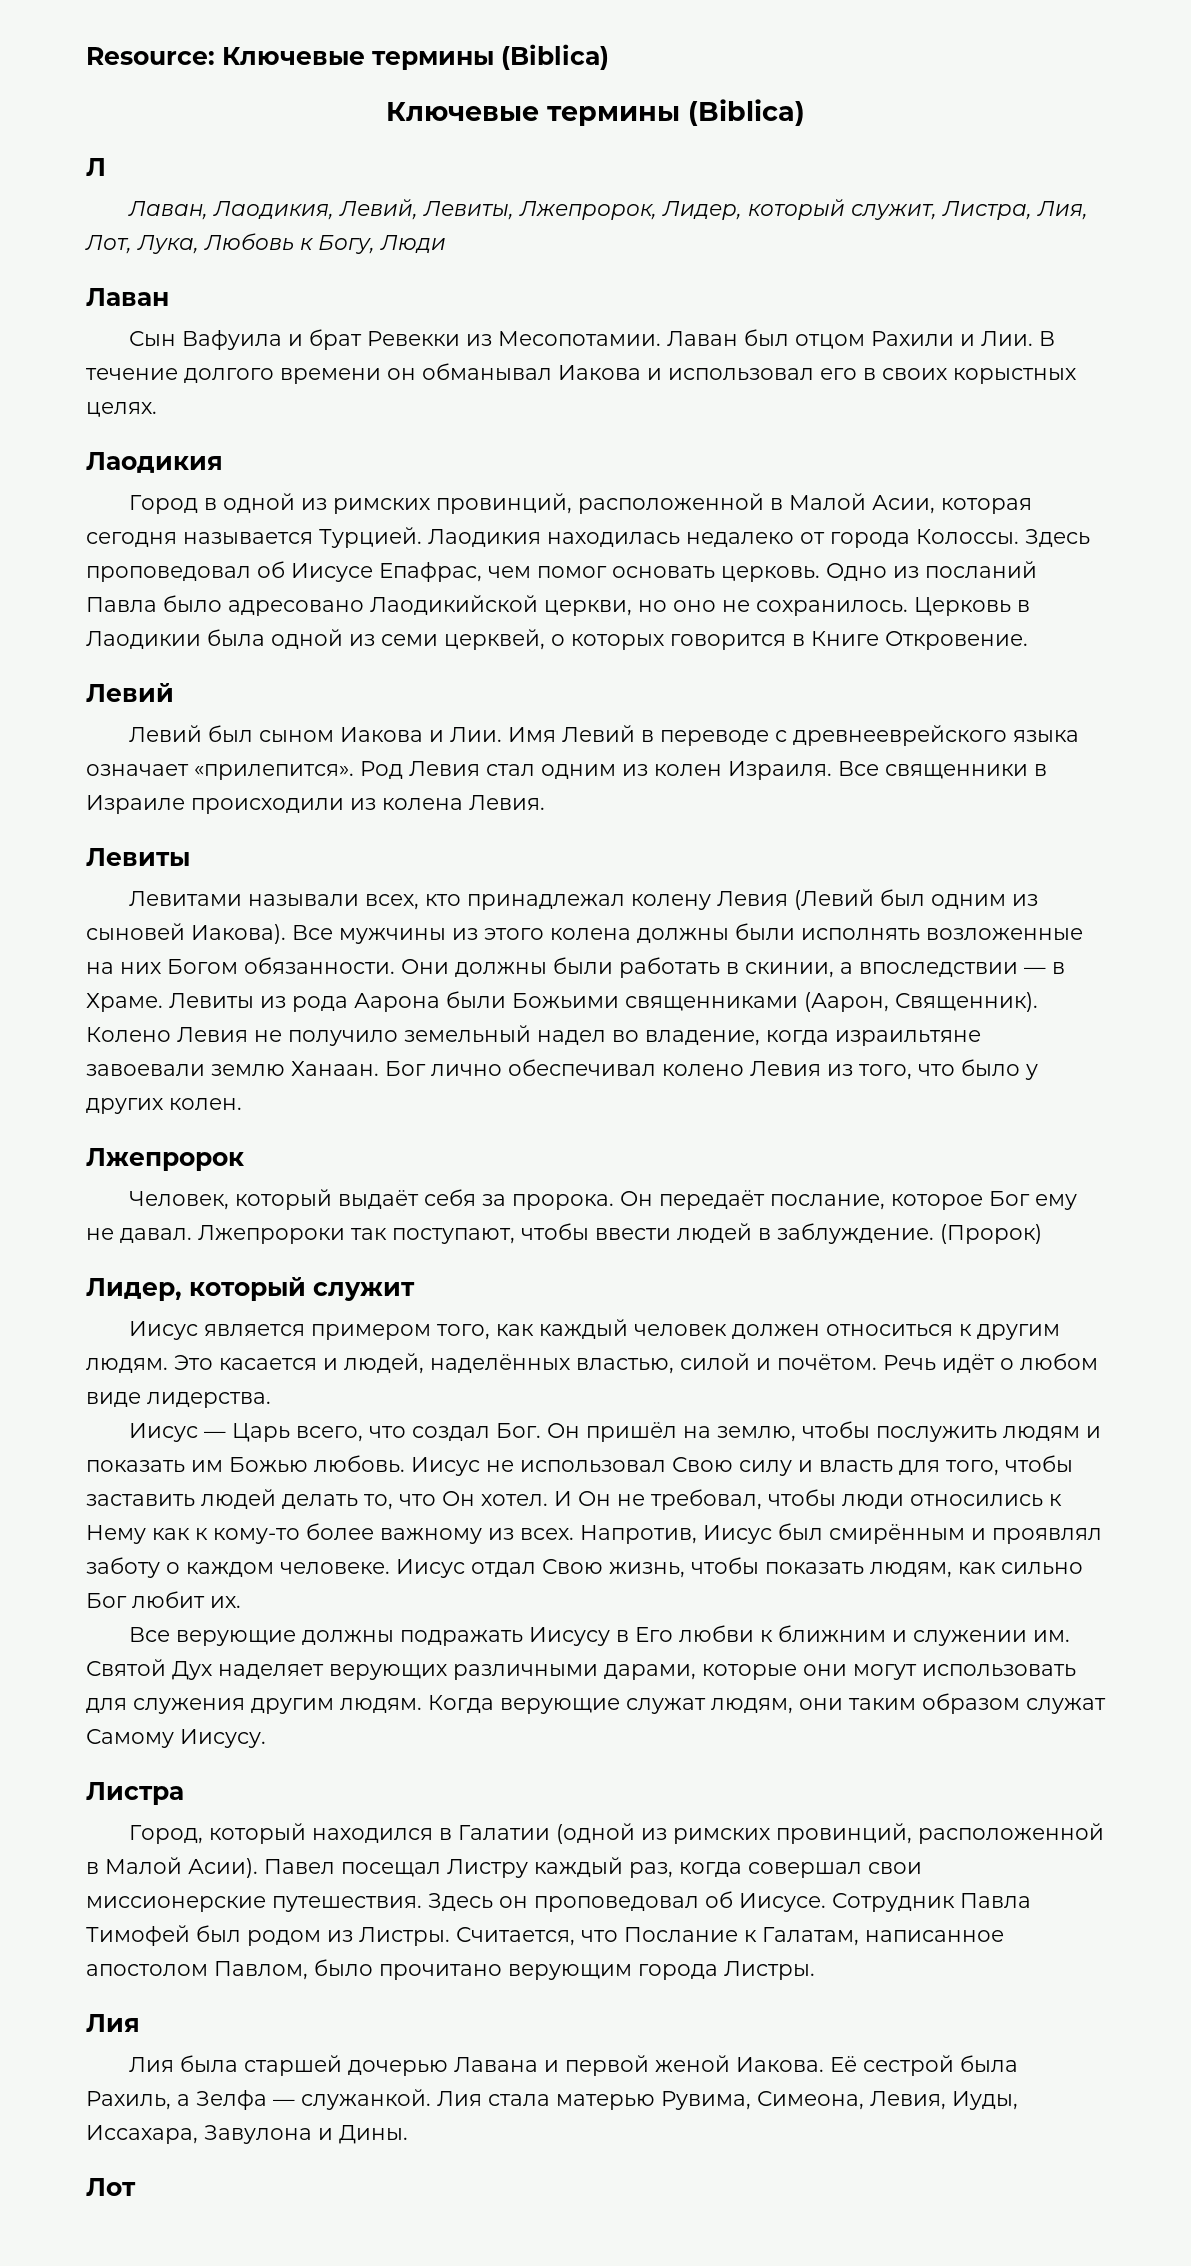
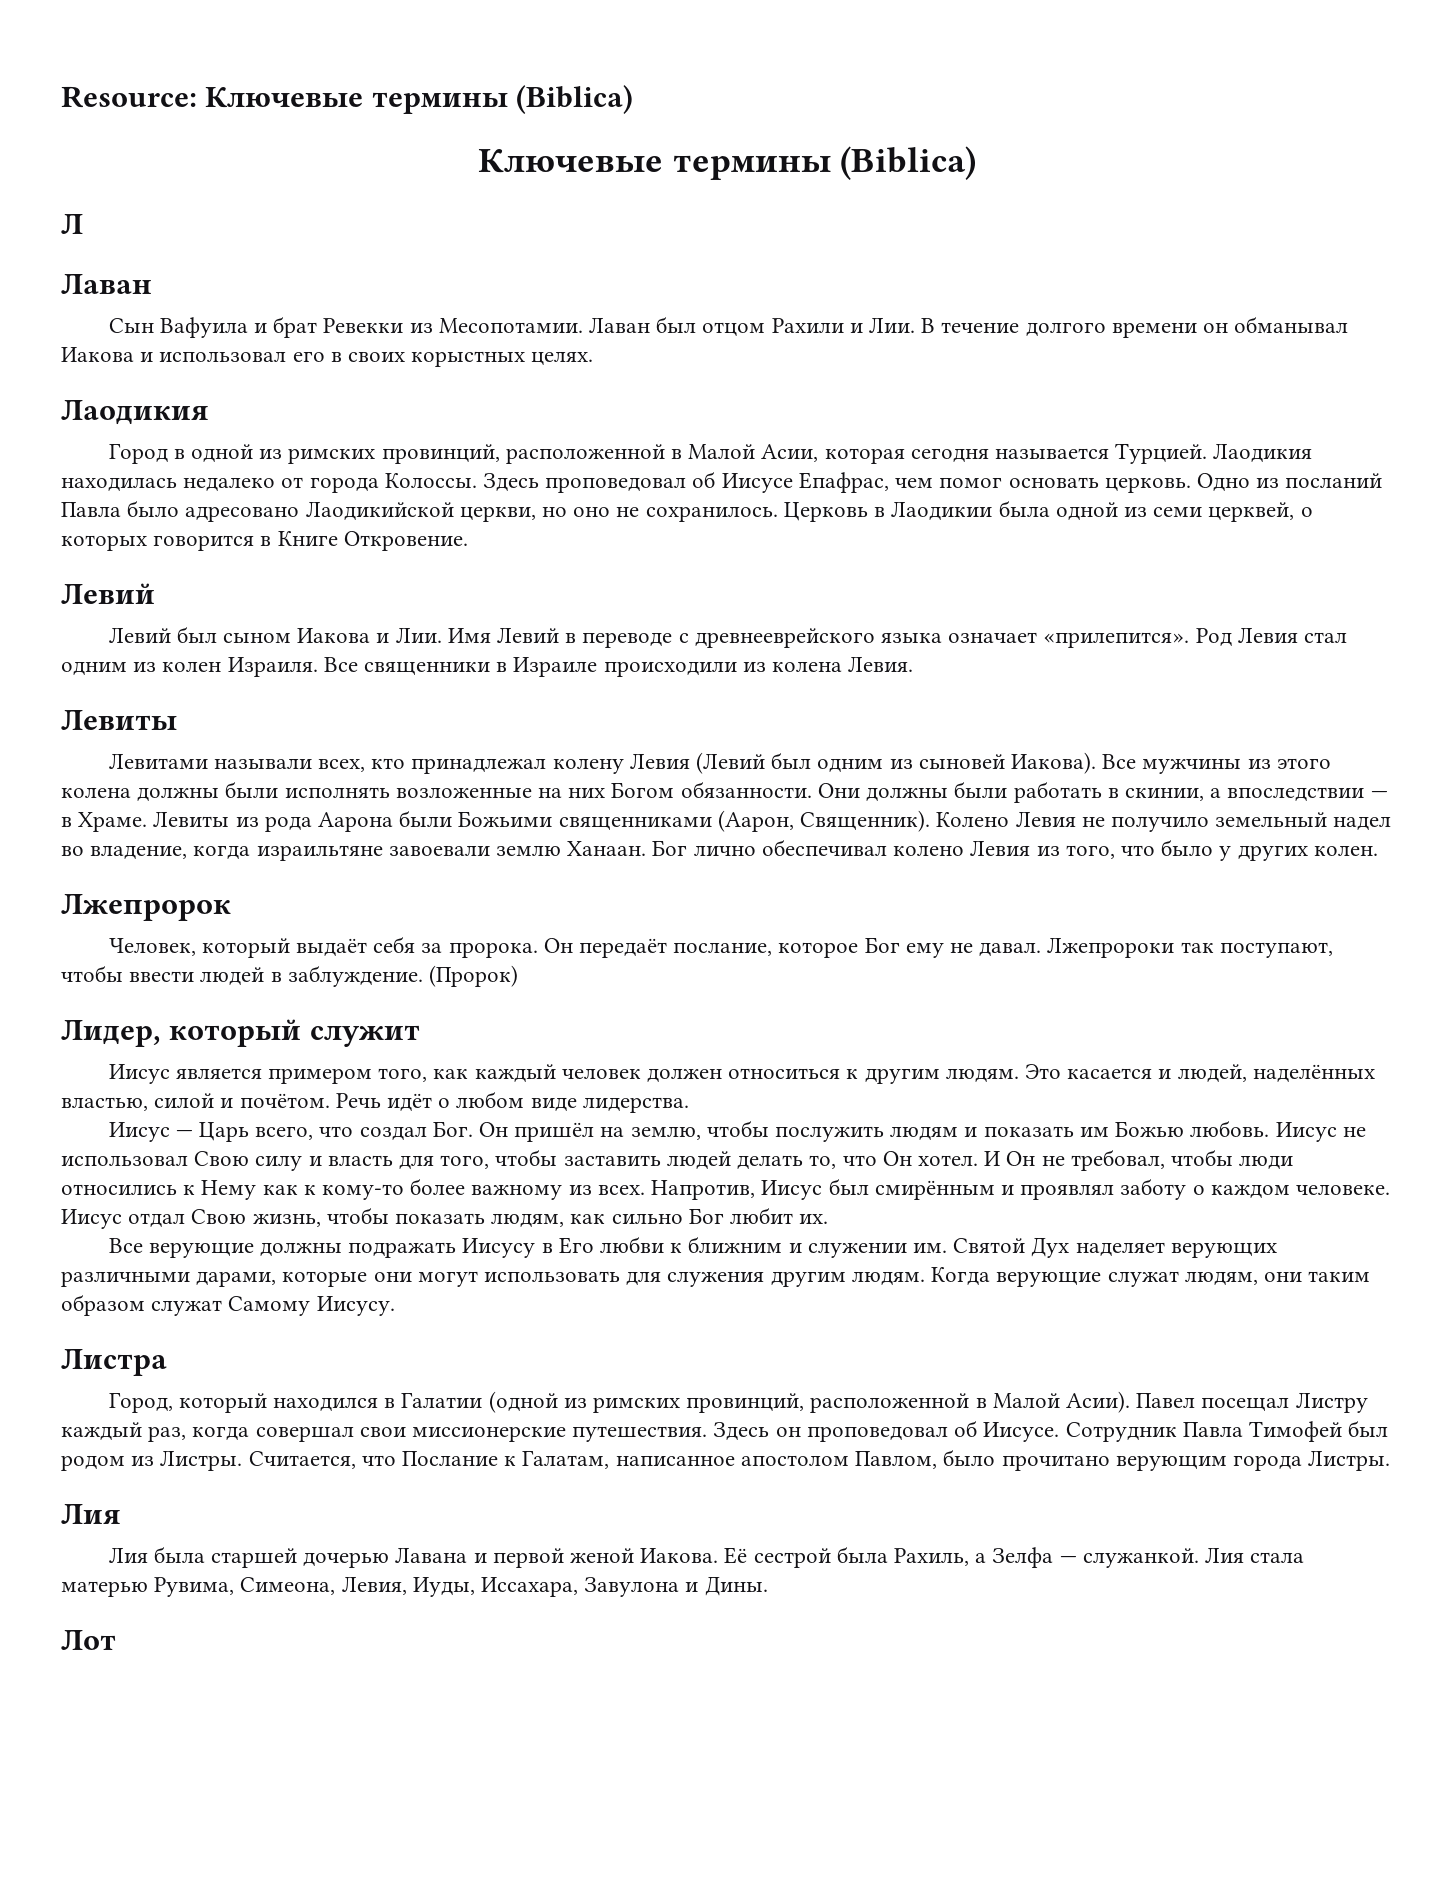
[127,199,1088,220] [85,233,446,254] // Лаван, Лаодикия, Левий, Левиты, Лжепророк, Лидер, который служит, Листра, Лия, Лот, Лука, Любовь к Богу, Люди -> (83, 223) none

